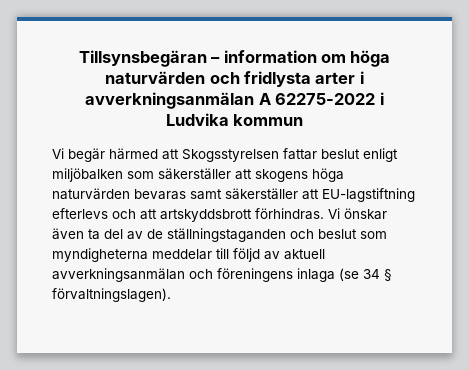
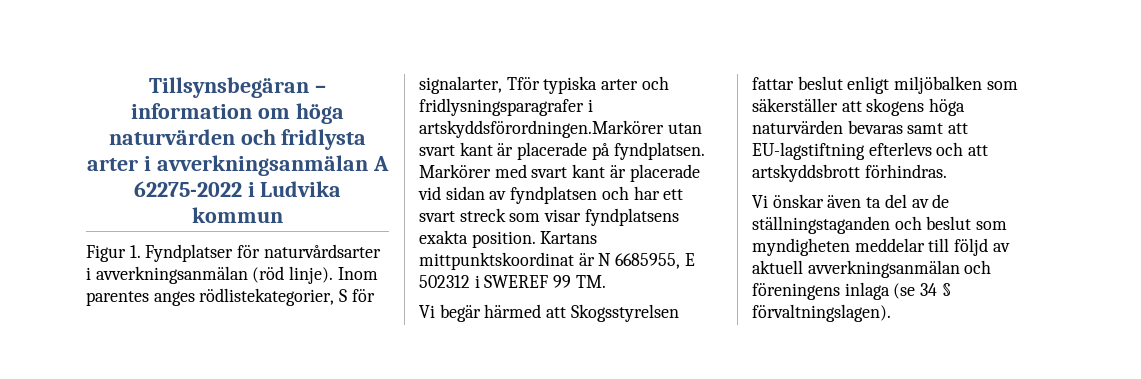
(304, 120) none -> [86,244,381,262] [86,266,378,284] [86,288,375,306] [419,76,669,94] [419,98,593,116] [419,120,702,138] [419,142,705,160] [419,164,700,182] [418,186,684,204] [419,208,679,226] [419,230,598,248] [419,252,695,270] [419,275,606,288] // Figur 1. Fyndplatser för naturvårdsarter i avverkningsanmälan (röd linje). Inom parentes anges rödlistekategorier, S för signalarter, Tför typiska arter och fridlysningsparagrafer i artskyddsförordningen.Markörer utan svart kant är placerade på fyndplatsen. Markörer med svart kant är placerade vid sidan av fyndplatsen och har ett svart streck som visar fyndplatsens exakta position. Kartans mittpunktskoordinat är N 6685955, E 502312 i SWEREF 99 TM.
[225,188,298,200] säkerställer -> (944, 128) none
(324, 214) none -> (947, 171) //
[52,248,148,262] myndigheterna -> [752,238,850,256] myndigheten

